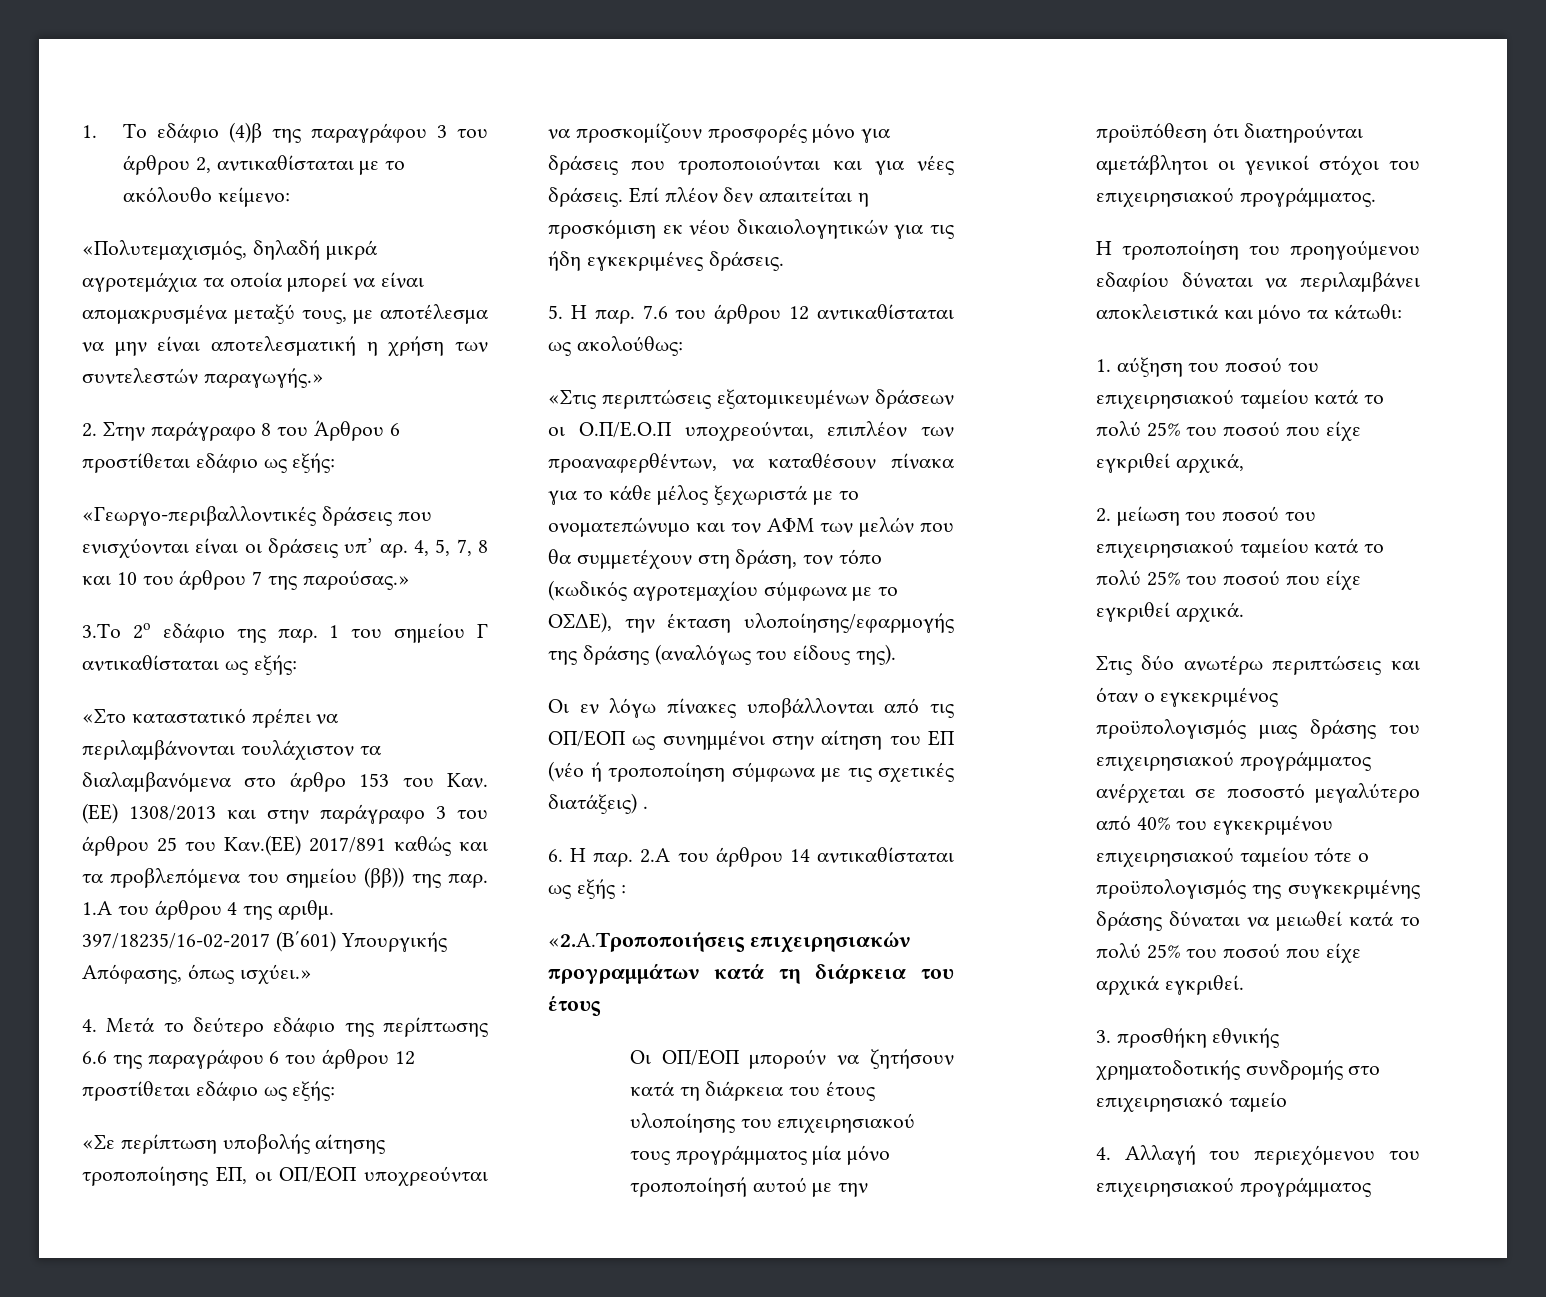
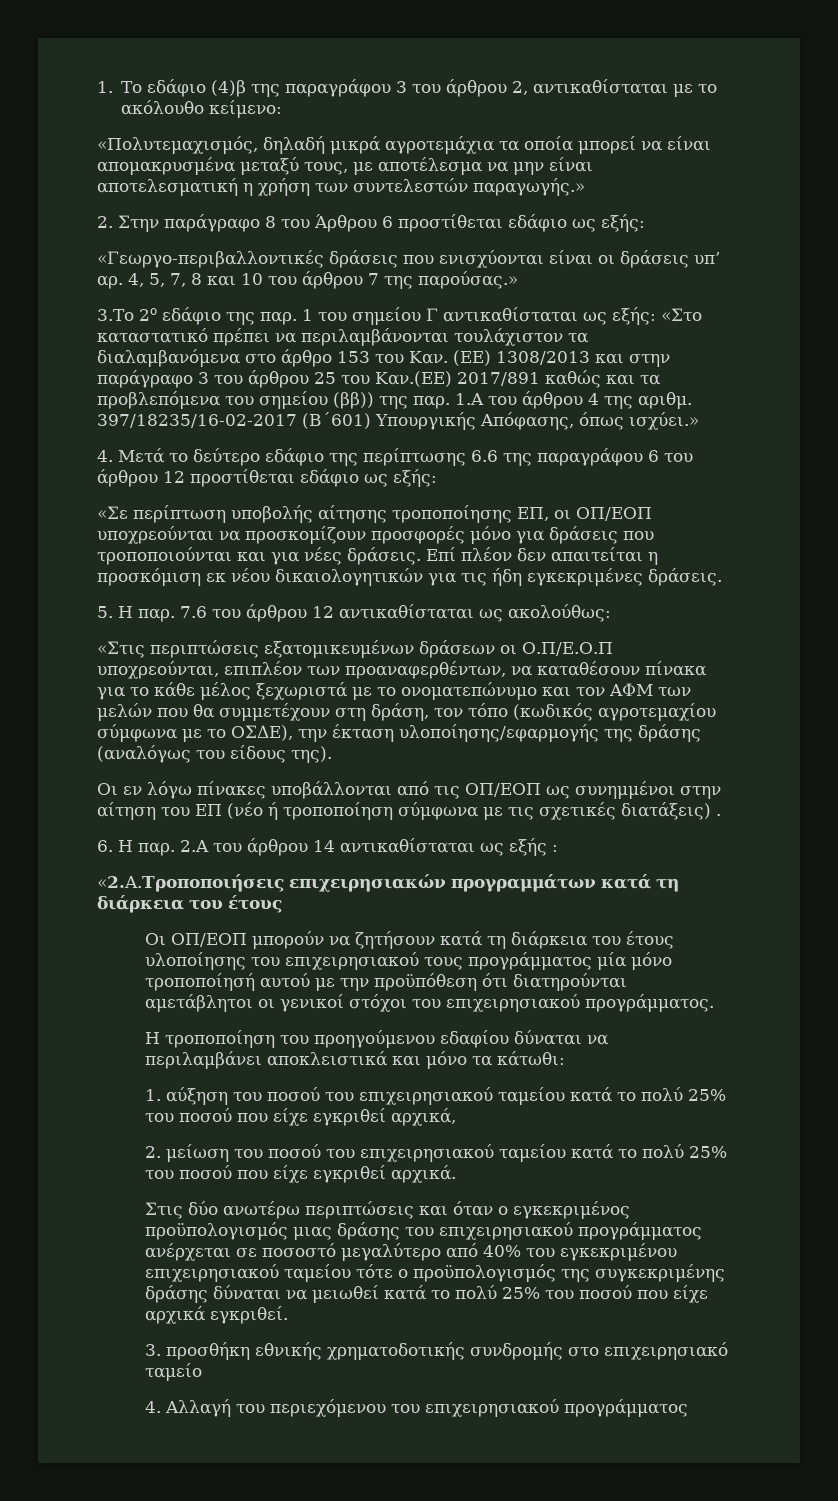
(297, 665) // -> (656, 316) none

